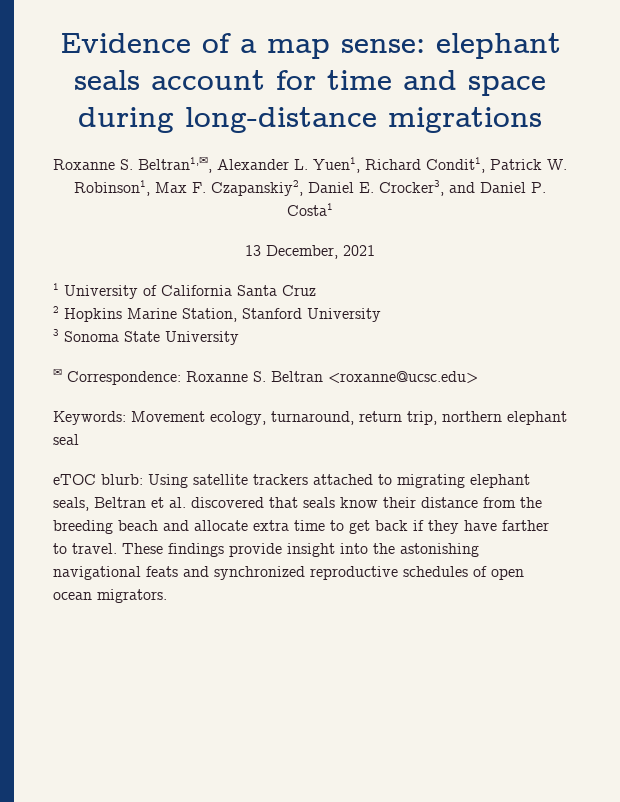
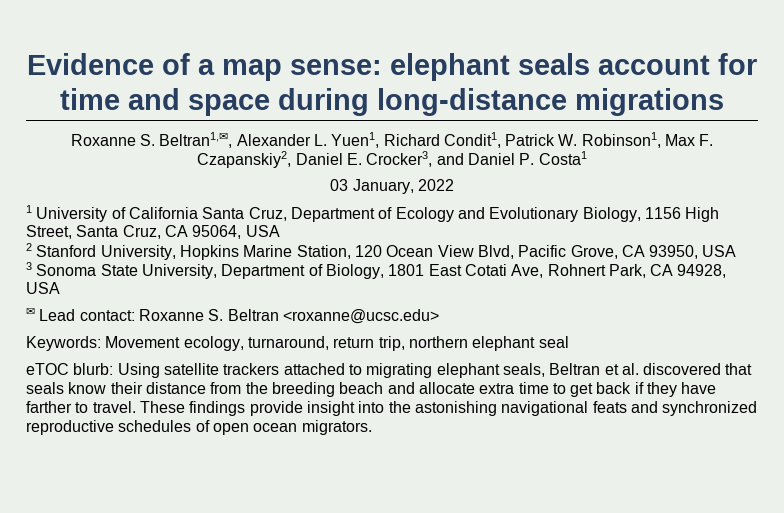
[245,245,375,259] 13 December, 2021 -> [330,179,454,194] 03 January, 2022
[282,285,316,296] Cruz -> [248,207,720,222] [26,225,280,239] Cruz, Department of Ecology and Evolutionary Biology, 1156 High Street, Santa Cruz, CA 95064, USA
(59, 309) none -> [36,245,176,260] Stanford University,
[242,308,381,322] [53,329,239,345] Stanford University // 3 Sonoma State University -> [354,245,737,259] [26,262,727,279] [26,282,60,294] 120 Ocean View Blvd, Pacific Grove, CA 93950, USA // 3 Sonoma State University, Department of Biology, 1801 East Cotati Ave, Rohnert Park, CA 94928, USA
[67,371,181,385] Correspondence: -> [39,309,135,321] Lead contact:

